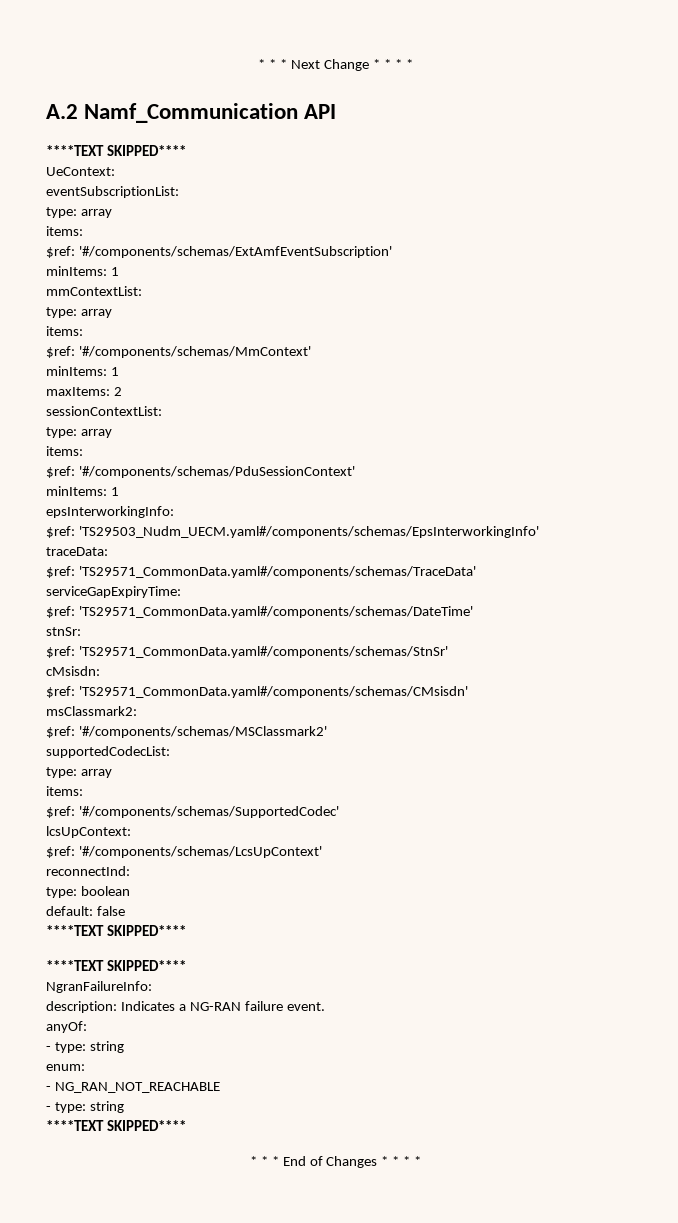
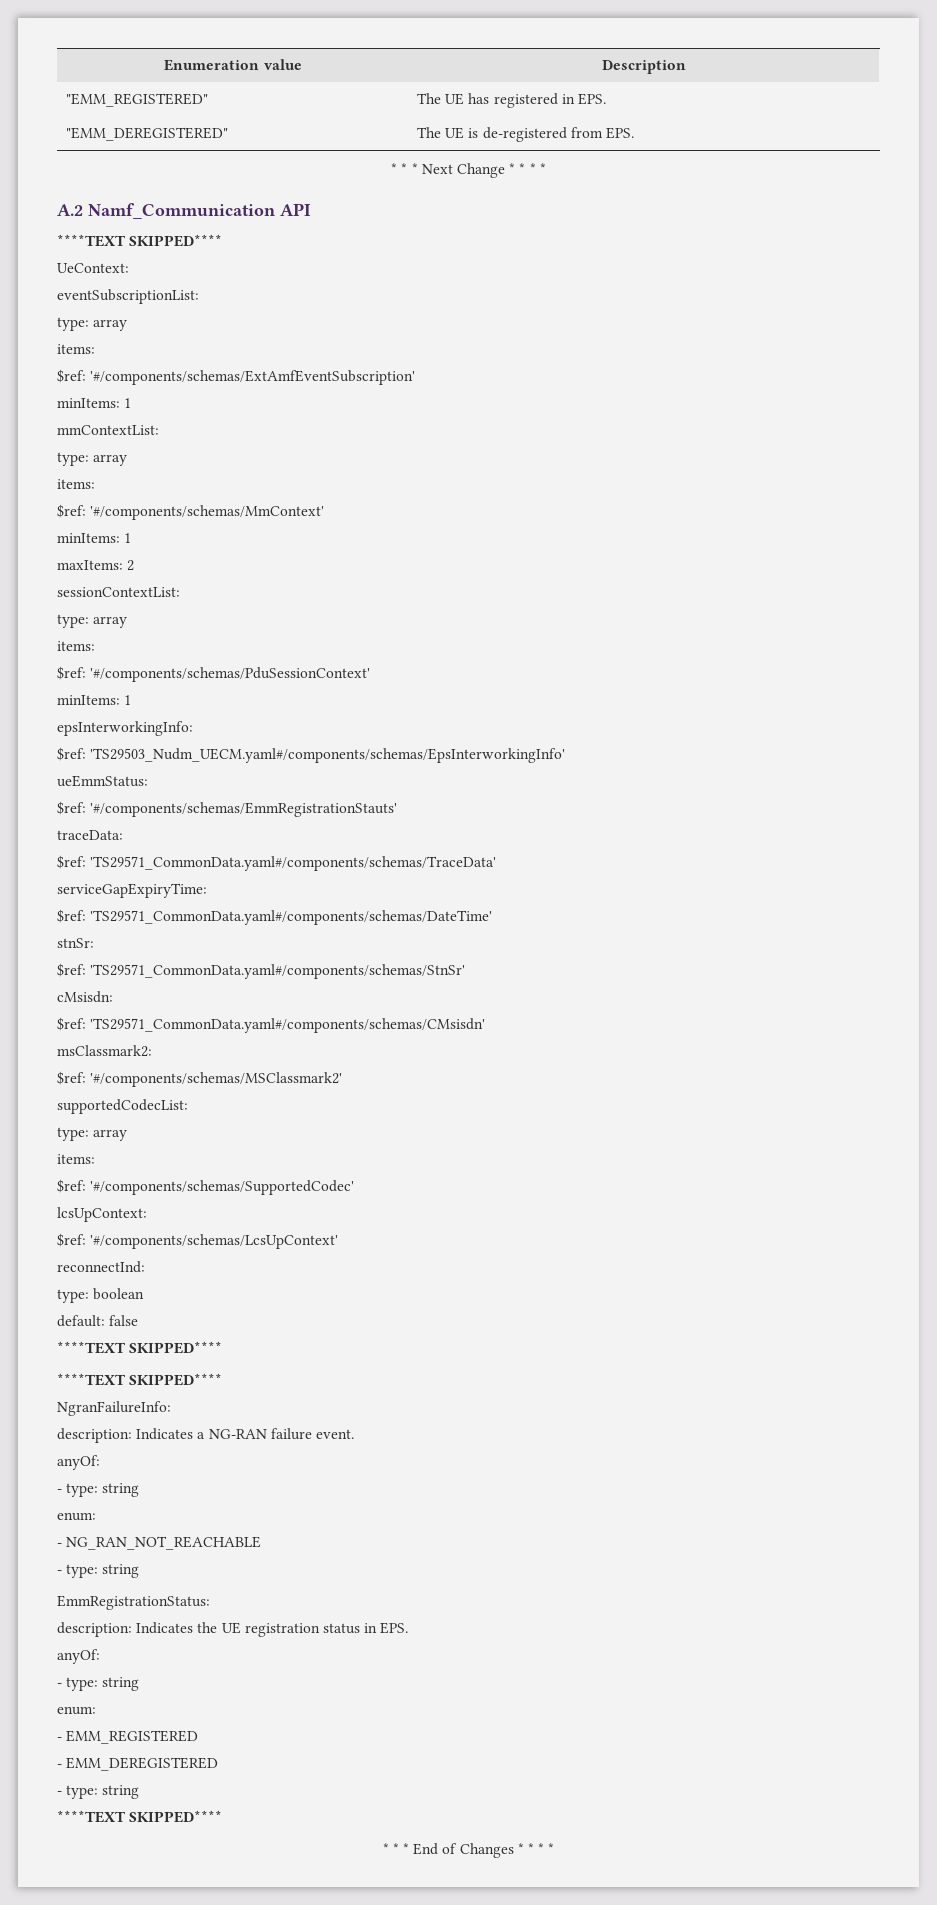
(258, 64) none -> [164,59,302,71] [602,60,686,74] [66,93,209,107] [417,93,606,108] [66,127,229,141] [417,127,634,142] Enumeration value | Description // "EMM_REGISTERED" | The UE has registered in EPS. // "EMM_DEREGISTERED" | The UE is de-registered from EPS. //
(539, 532) none -> [57,775,148,787] [57,801,398,817] // ueEmmStatus: // $ref: '#/components/schemas/EmmRegistrationStauts'
(124, 1107) none -> [57,1595,210,1610] [57,1622,409,1637] [57,1649,100,1664] [57,1677,140,1691] [57,1706,96,1715] [57,1730,199,1744] [57,1757,219,1771] [57,1785,140,1799] // EmmRegistrationStatus: // description: Indicates the UE registration status in EPS. // anyOf: // - type: string // enum: // - EMM_REGISTERED // - EMM_DEREGISTERED // - type: string

